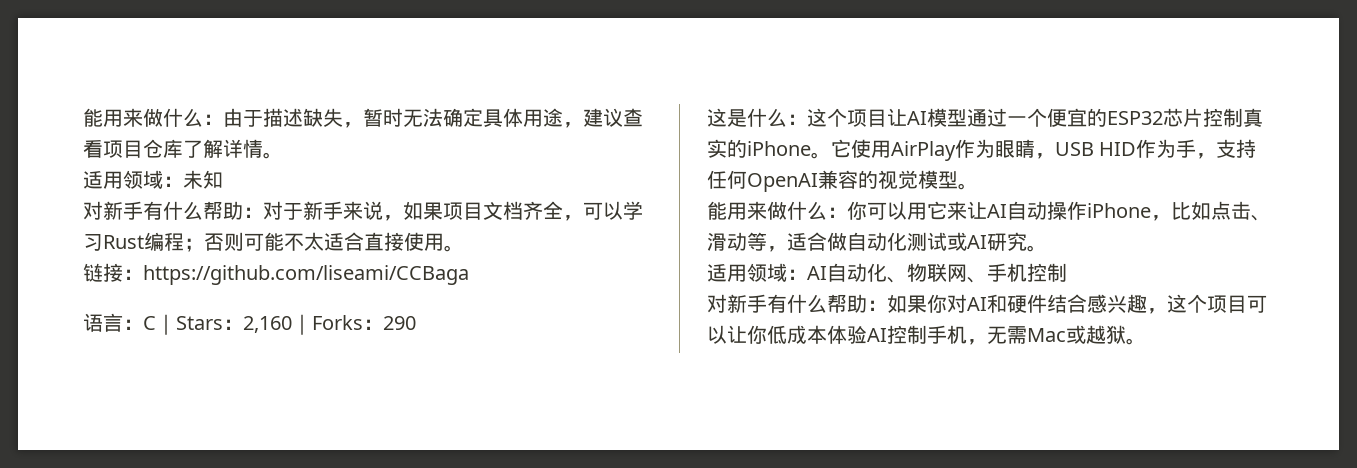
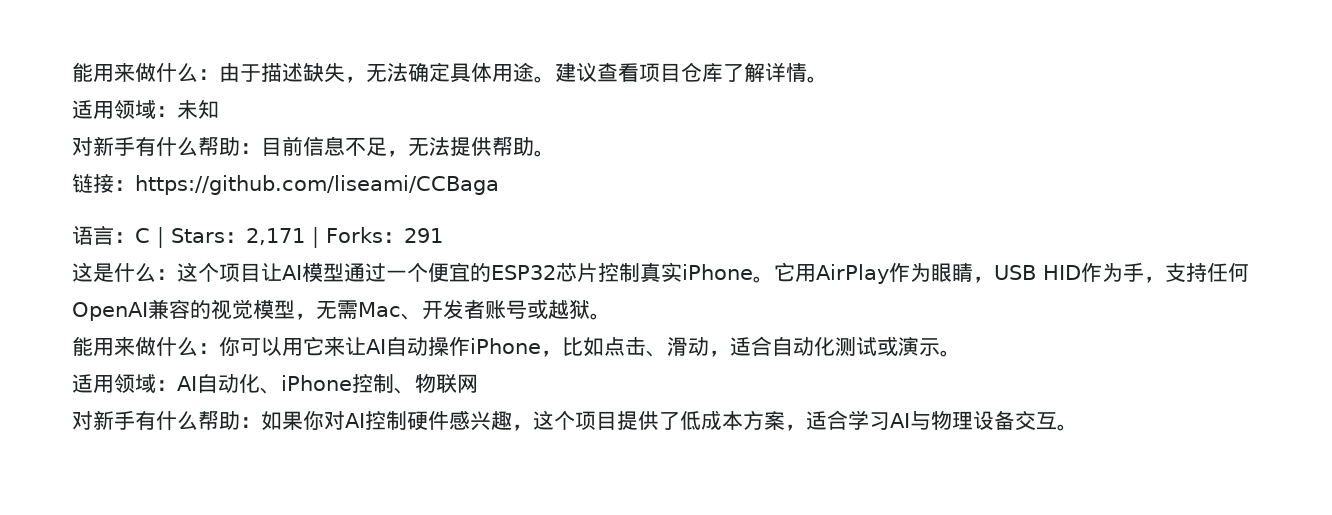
[363,108,403,127] 暂时 -> (366, 79) none
[563,122,583,128] ， -> [534,76,555,83] 。
[263,201,643,221] [83,232,444,252] 对于新手来说，如果项目文档齐全，可以学习Rust编程；否则可能不太适合直接使用 -> [261,136,534,157] 目前信息不足，无法提供帮助
[243,316,292,333] 2,160 -> [246,228,305,245] 2,171
[383,316,416,330] 290 -> [403,228,443,243] 291
[727,139,747,158] 的 -> (682, 272) none
[851,139,871,158] 使 -> (795, 272) none
(958, 180) none -> [295,299,590,320] ，无需Mac、开发者账号或越狱
[747,232,847,252] 等，适合做 -> [709,336,772,357] ，适合
[967,232,1027,251] AI研究 -> [898,337,940,356] 演示
(907, 280) none -> [281,374,415,394] iPhone控制、
[967,263,1067,283] 、手机控制 -> (478, 383) none
[987,294,1087,314] 和硬件结合 -> [365,411,449,431] 控制硬件
[1247,295,1267,313] [707,325,1126,345] 可以让你低成本体验AI控制手机，无需Mac或越狱 -> [617,410,1057,431] 提供了低成本方案，适合学习AI与物理设备交互

